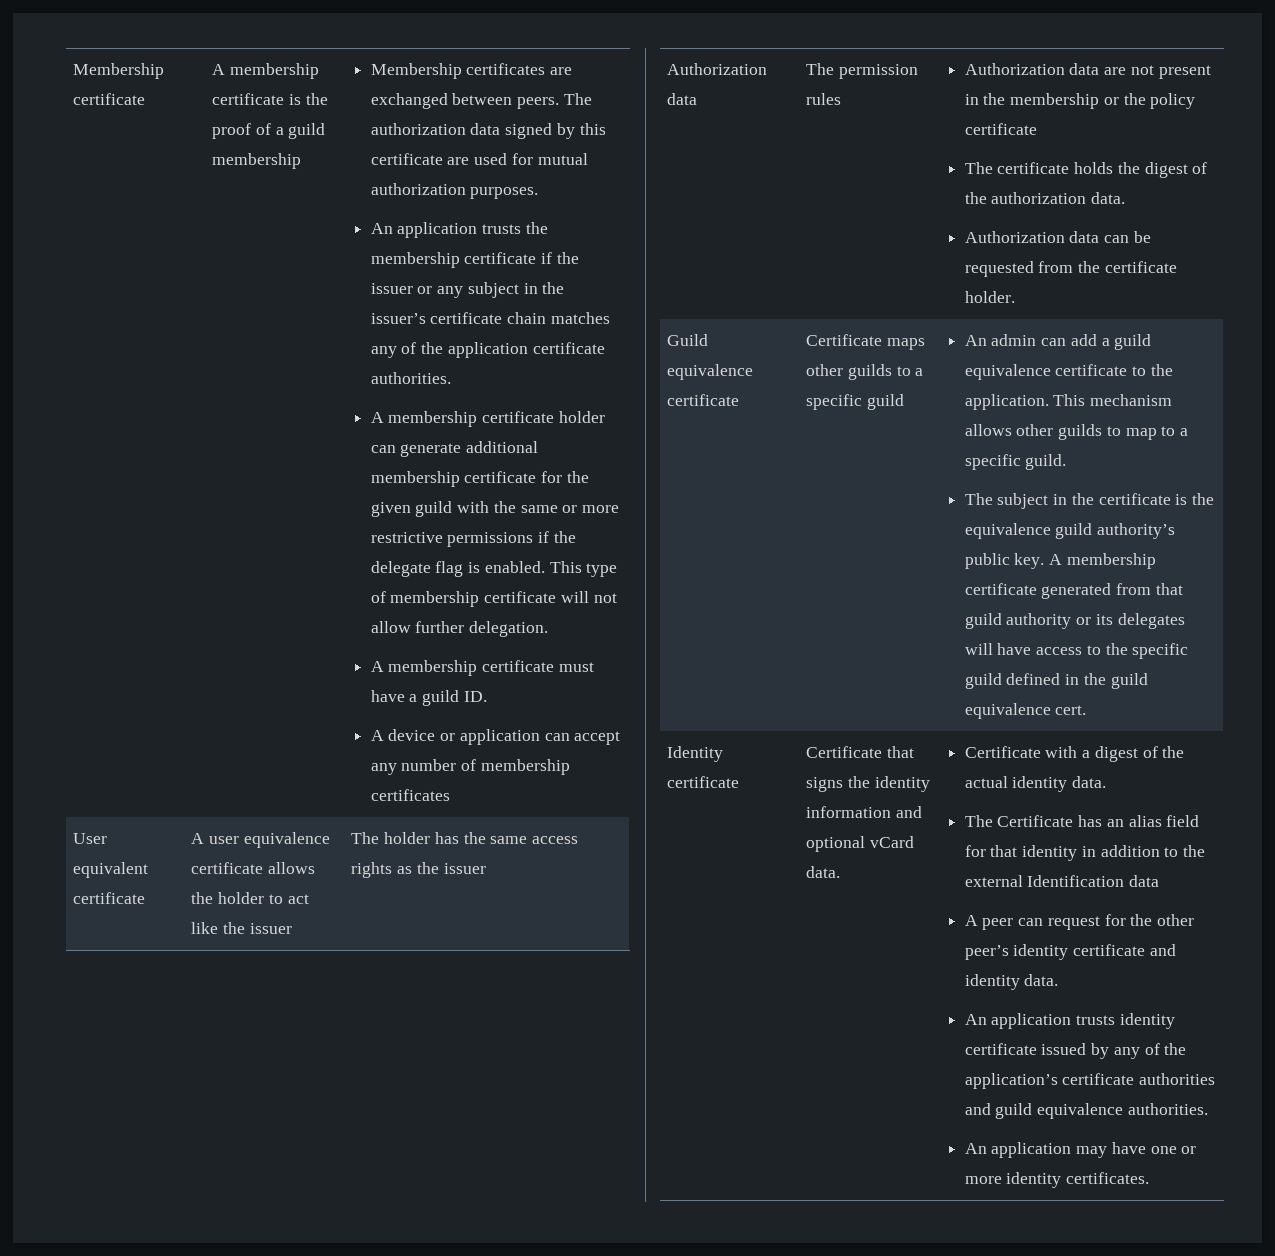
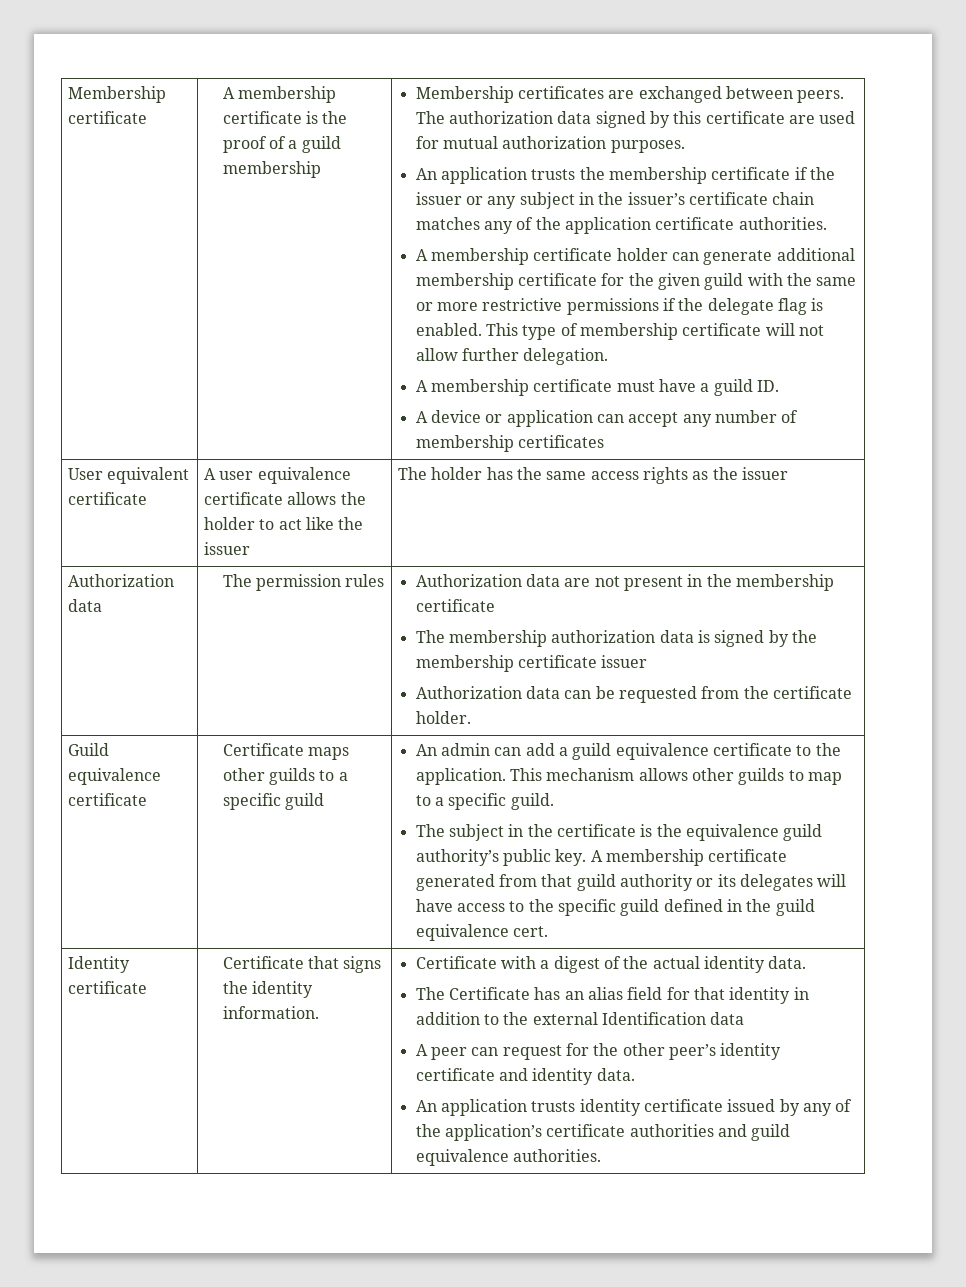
[1103,93,1196,109] or the policy -> (834, 582) none
[997,162,1208,178] [964,192,1126,204] certificate holds the digest of the authorization data. -> [448,630,817,647] [415,655,648,672] membership authorization data is signed by the membership certificate issuer
[806,806,922,818] [806,836,914,852] [806,866,841,878] information and optional vCard data. -> [222,1006,319,1019] information.
[964,1142,1197,1158] [964,1172,1150,1188] // An application may have one or more identity certificates. -> (601, 1155) none

